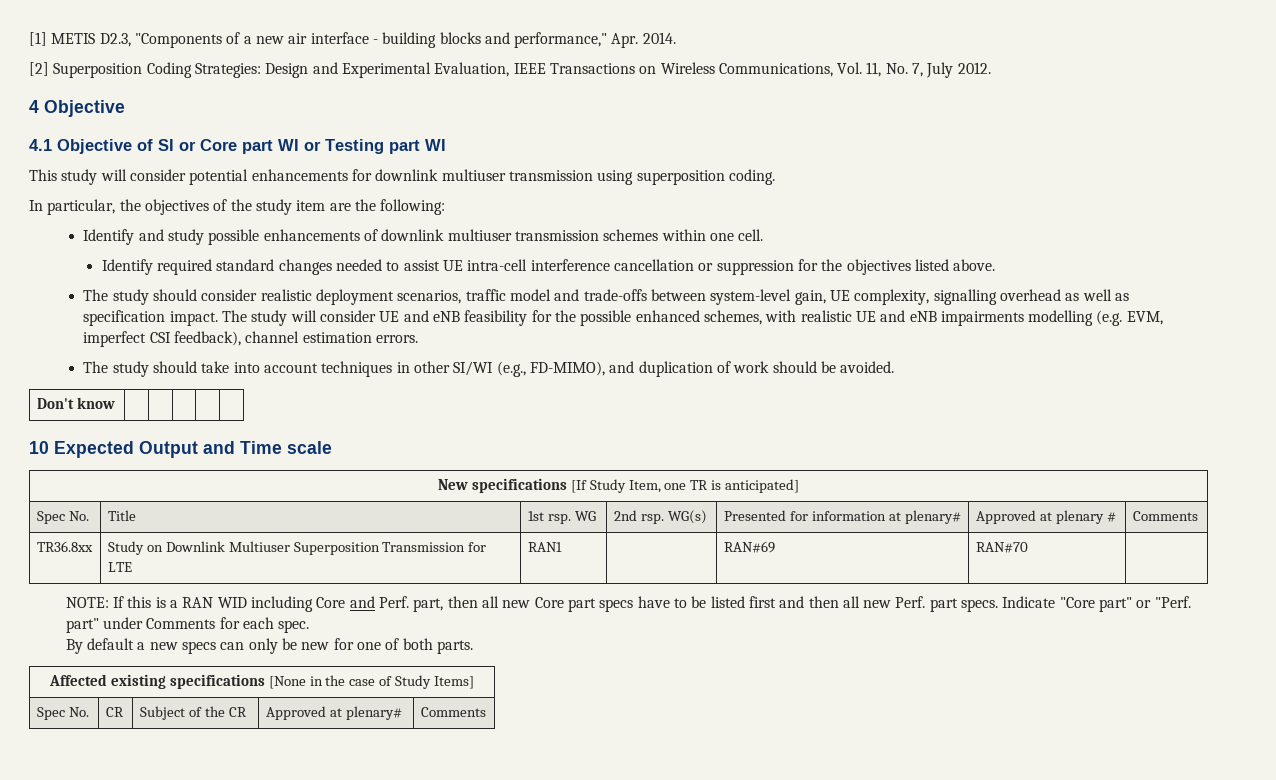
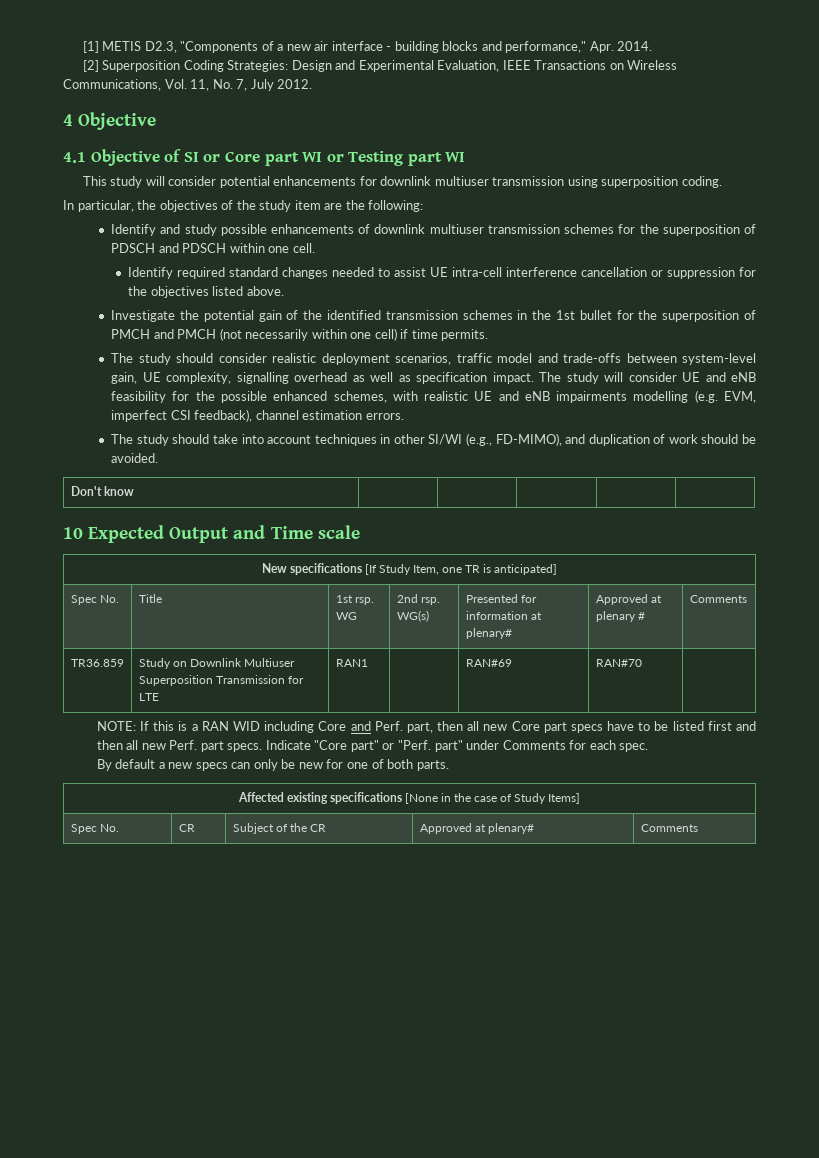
(659, 235) none -> [618,224,757,236] [111,243,227,253] for the superposition of PDSCH and PDSCH
(996, 265) none -> [111,310,756,322] [111,328,489,341] // Investigate the potential gain of the identified transmission schemes in the 1st bullet for the superposition of PMCH and PMCH (not necessarily within one cell) if time permits.
[36,541,93,552] TR36.8xx -> [70,659,124,667] TR36.859

